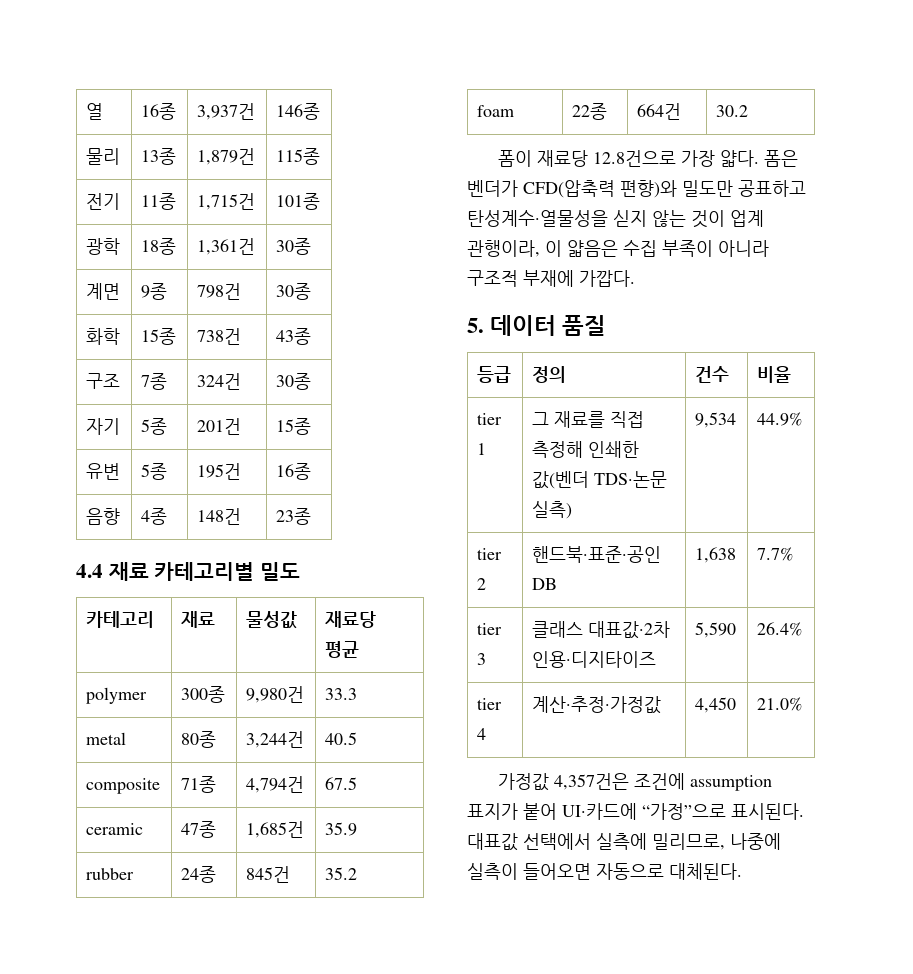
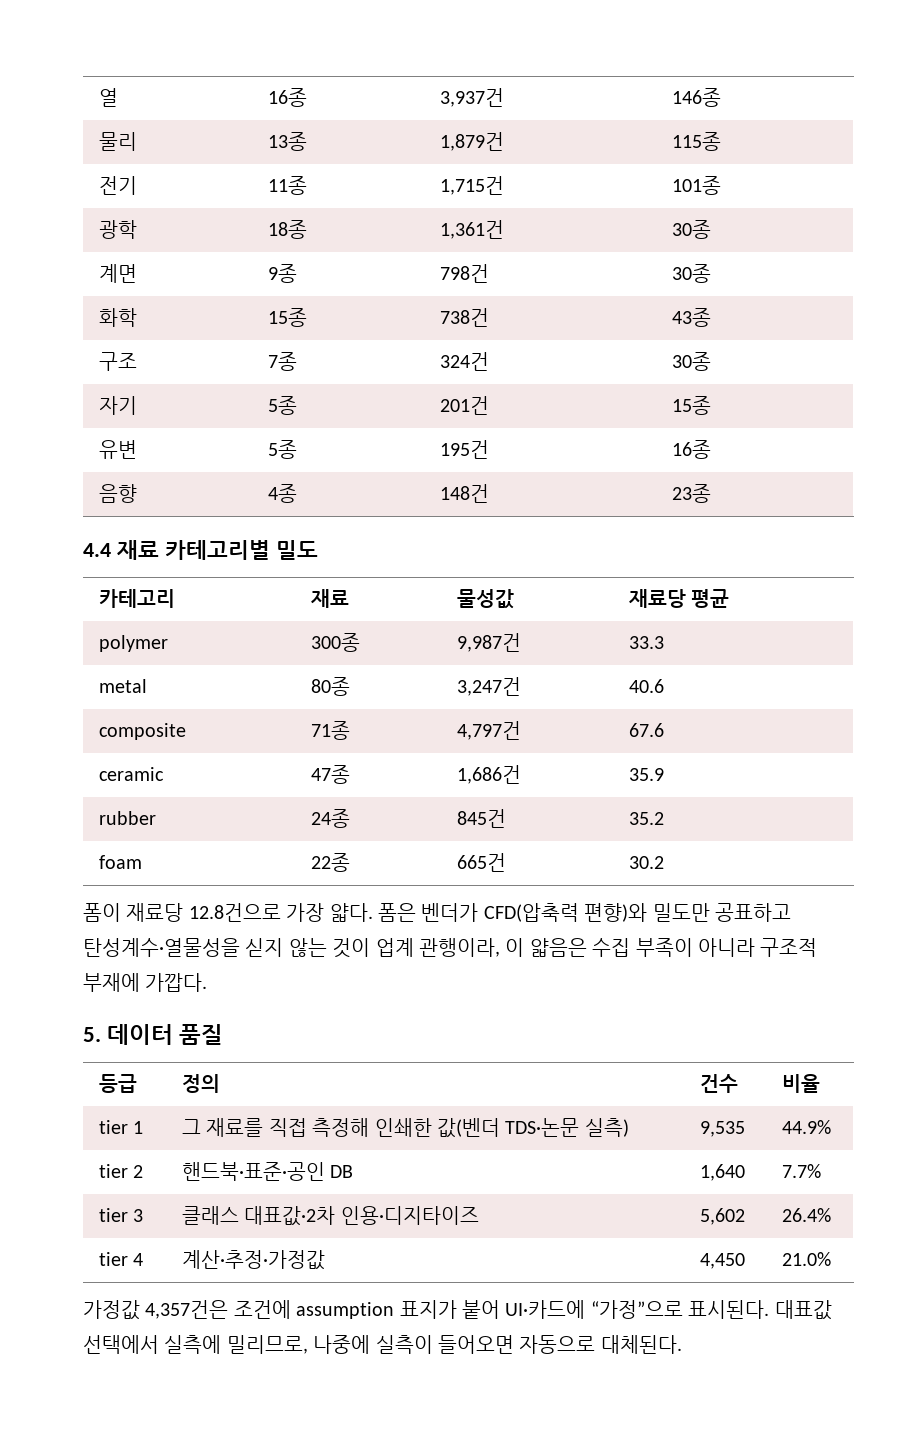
[246,686,305,703] 9,980건 -> [456,633,521,652] 9,987건
[246,731,305,748] [325,732,358,745] 3,244건 | 40.5 -> [456,677,521,696] [628,679,664,693] 3,247건 | 40.6
[246,776,305,793] [325,777,358,790] 4,794건 | 67.5 -> [456,721,521,740] [628,723,664,737] 4,797건 | 67.6
[246,821,305,838] 1,685건 -> [456,765,521,784] 1,686건
[637,103,682,120] 664건 -> [456,853,506,872] 665건
[695,412,737,428] 9,534 -> [699,1121,745,1137] 9,535
[695,547,737,563] 1,638 -> [699,1164,745,1181] 1,640
[695,622,737,638] 5,590 -> [699,1208,745,1225] 5,602

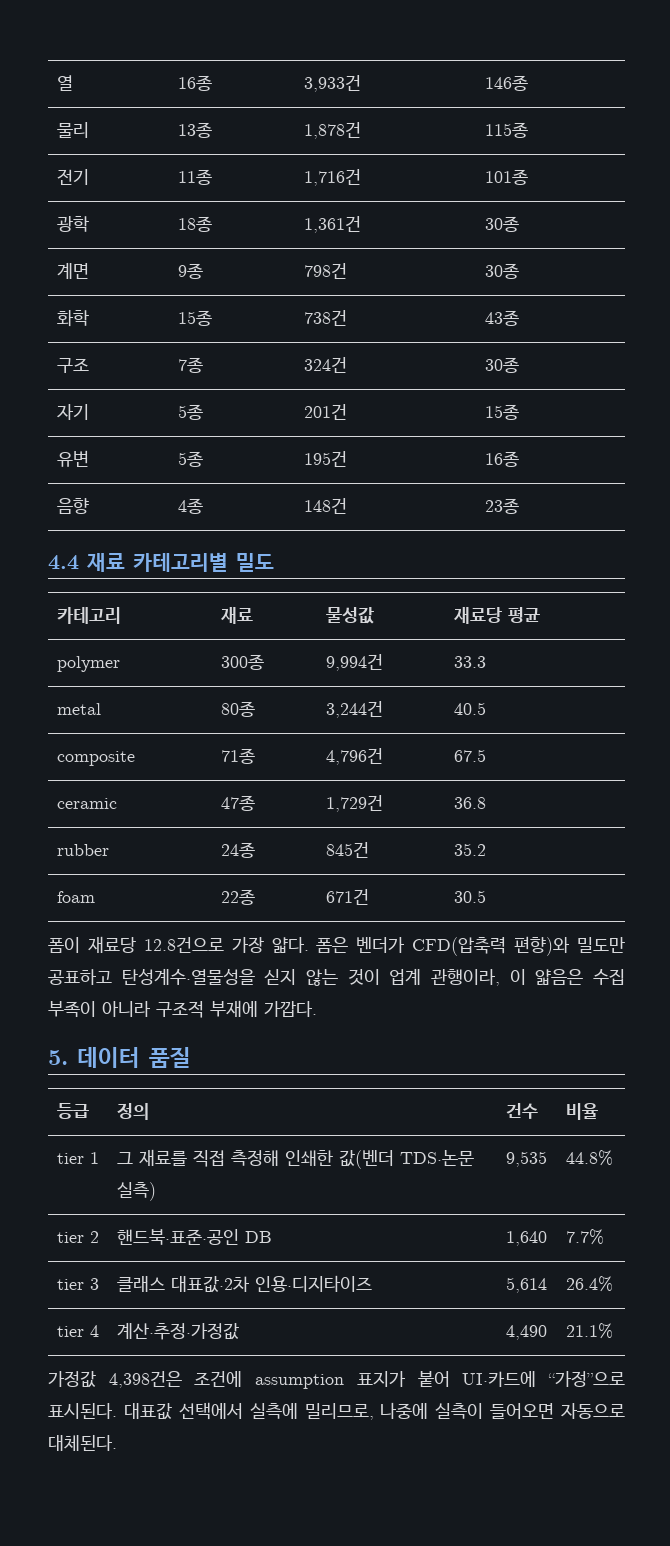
[439,88,504,107] 3,937건 -> [304,75,362,92] 3,933건
[439,132,504,151] 1,879건 -> [304,122,362,139] 1,878건
[439,176,504,195] 1,715건 -> [304,169,362,186] 1,716건
[456,633,521,652] 9,987건 -> [326,654,384,671] 9,994건
[456,677,521,696] [628,679,664,693] 3,247건 | 40.6 -> [326,701,384,718] [454,702,487,715] 3,244건 | 40.5
[456,721,521,740] [628,723,664,737] 4,797건 | 67.6 -> [326,748,384,765] [454,749,487,762] 4,796건 | 67.5
[456,765,521,784] [628,768,664,781] 1,686건 | 35.9 -> [326,795,384,812] [454,797,487,809] 1,729건 | 36.8
[456,853,506,872] [628,856,664,869] 665건 | 30.2 -> [326,889,370,905] [454,890,487,903] 671건 | 30.5
[781,1120,831,1134] 44.9% -> [566,1150,614,1166] 44.8%
[699,1208,745,1225] 5,602 -> [506,1277,548,1293] 5,614
[699,1253,745,1269] [781,1252,831,1266] 4,450 | 21.0% -> [506,1325,548,1340] [566,1323,614,1339] 4,490 | 21.1%
[145,1300,229,1319] 4,357건은 -> [108,1371,182,1388] 4,398건은

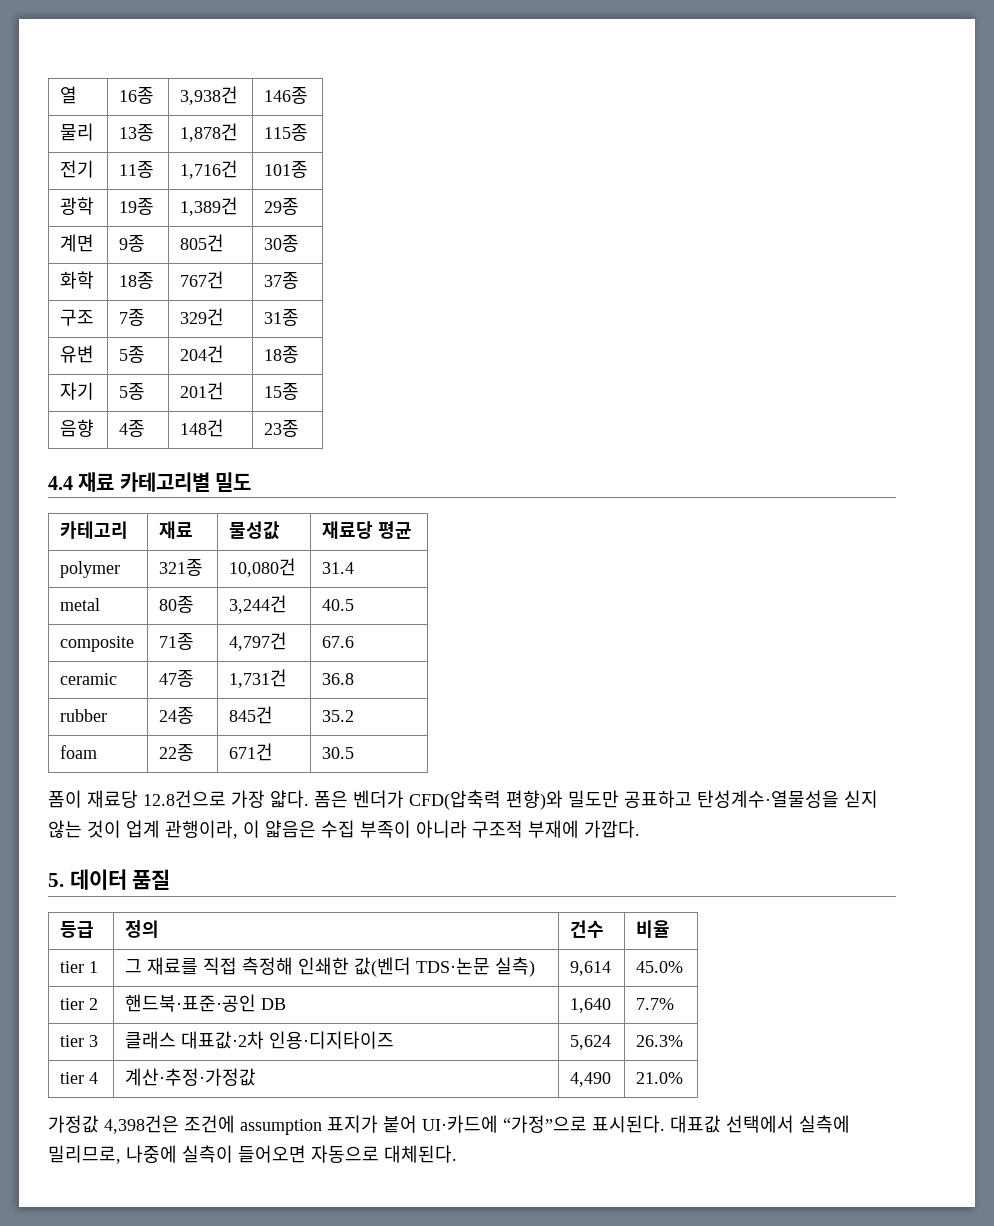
[304,75,362,92] 3,933건 -> [180,86,239,105] 3,938건
[178,216,213,232] [304,216,362,233] [485,216,520,232] 18종 | 1,361건 | 30종 -> [119,198,155,215] [180,197,239,216] [264,198,300,215] 19종 | 1,389건 | 29종
[304,263,348,279] 798건 -> [180,234,225,252] 805건
[178,310,213,326] [304,310,348,326] [485,310,520,326] 15종 | 738건 | 43종 -> [119,272,155,289] [180,271,225,289] [264,272,300,289] 18종 | 767건 | 37종
[304,357,348,373] [485,357,520,373] 324건 | 30종 -> [180,308,225,326] [264,309,300,326] [60,345,95,363] [119,346,146,363] [180,345,225,363] [264,346,300,363] 329건 | 31종 // 유변 | 5종 | 204건 | 18종
[57,450,90,467] [178,451,204,467] [304,451,348,467] [485,451,520,467] // 유변 | 5종 | 195건 | 16종 -> (300, 391) none
[221,654,265,670] [326,654,384,671] [454,656,487,668] 300종 | 9,994건 | 33.3 -> [159,559,204,576] [229,558,297,577] [322,562,355,574] 321종 | 10,080건 | 31.4
[326,748,384,765] [454,749,487,762] 4,796건 | 67.5 -> [229,632,288,651] [322,636,355,648] 4,797건 | 67.6
[326,795,384,812] 1,729건 -> [229,669,288,688] 1,731건
[506,1151,548,1167] [566,1150,614,1166] 9,535 | 44.8% -> [570,961,612,976] [636,961,684,973] 9,614 | 45.0%
[506,1277,548,1293] [566,1276,614,1292] 5,614 | 26.4% -> [570,1035,612,1050] [636,1035,684,1047] 5,624 | 26.3%
[566,1323,614,1339] 21.1% -> [636,1072,684,1084] 21.0%

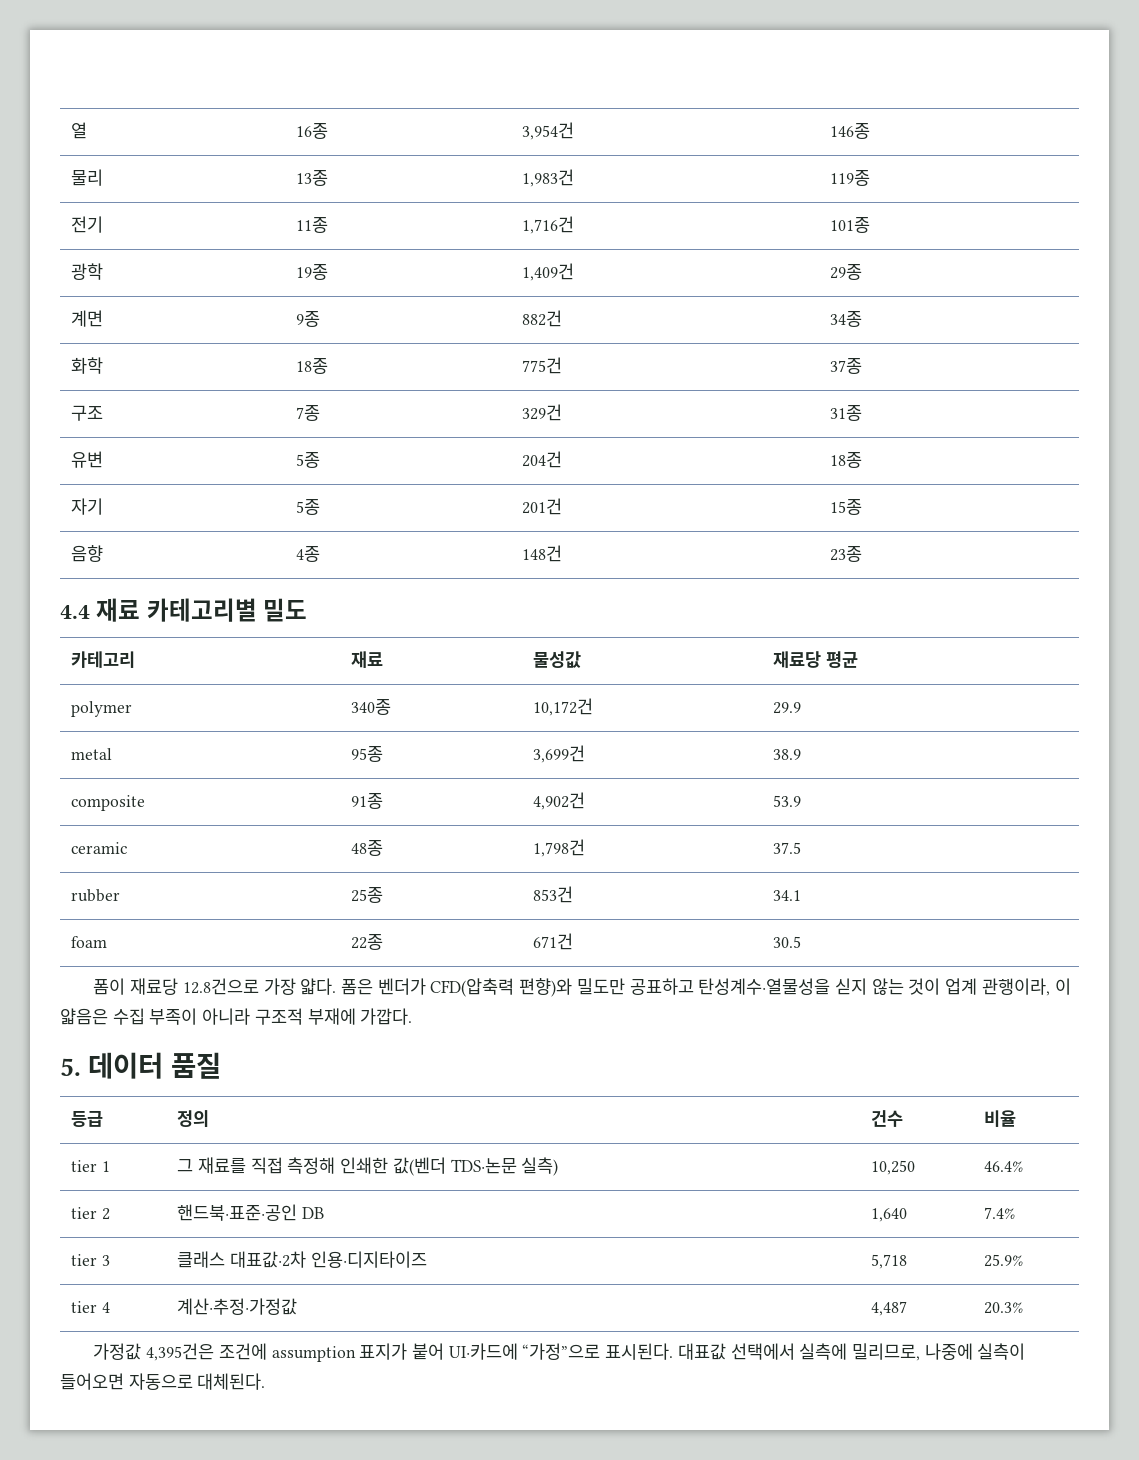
[180,86,239,105] 3,938건 -> [522,122,575,140] 3,954건
[180,123,239,142] [264,124,309,141] 1,878건 | 115종 -> [522,169,575,187] [830,170,871,186] 1,983건 | 119종
[180,197,239,216] 1,389건 -> [522,263,575,281] 1,409건
[180,234,225,252] [264,235,300,252] 805건 | 30종 -> [522,310,563,327] [830,311,863,327] 882건 | 34종
[180,271,225,289] 767건 -> [522,357,563,374] 775건
[159,559,204,576] [229,558,297,577] [322,562,355,574] [60,598,101,611] [159,596,195,613] [229,595,288,614] [322,599,355,611] [60,636,135,652] [159,633,195,650] [229,632,288,651] [322,636,355,648] [60,673,118,685] [159,670,195,687] [229,669,288,688] [322,673,355,685] [60,709,108,722] [159,707,195,724] [229,706,274,724] [322,710,355,722] 321종 | 10,080건 | 31.4 // metal | 80종 | 3,244건 | 40.5 // composite | 71종 | 4,797건 | 67.6 // ceramic | 47종 | 1,731건 | 36.8 // rubber | 24종 | 845건 | 35.2 -> [351,699,392,715] [533,698,594,716] [773,702,802,714] [71,748,113,760] [351,746,384,762] [533,745,586,763] [773,749,802,760] [71,795,146,811] [351,793,384,809] [533,792,586,810] [773,795,802,807] [71,842,128,854] [351,840,384,856] [533,839,586,857] [773,842,802,854] [71,889,121,902] [351,887,384,903] [533,886,574,903] [773,890,802,901] 340종 | 10,172건 | 29.9 // metal | 95종 | 3,699건 | 38.9 // composite | 91종 | 4,902건 | 53.9 // ceramic | 48종 | 1,798건 | 37.5 // rubber | 25종 | 853건 | 34.1
[570,961,612,976] [636,961,684,973] 9,614 | 45.0% -> [871,1160,916,1175] [984,1161,1024,1172] 10,250 | 46.4%
[636,998,675,1010] 7.7% -> [984,1207,1016,1219] 7.4%
[570,1035,612,1050] [636,1035,684,1047] 5,624 | 26.3% -> [871,1254,908,1269] [984,1254,1024,1267] 5,718 | 25.9%
[570,1072,612,1087] [636,1072,684,1084] 4,490 | 21.0% -> [871,1301,908,1316] [984,1302,1024,1314] 4,487 | 20.3%
[104,1115,179,1134] 4,398건은 -> [146,1343,215,1361] 4,395건은

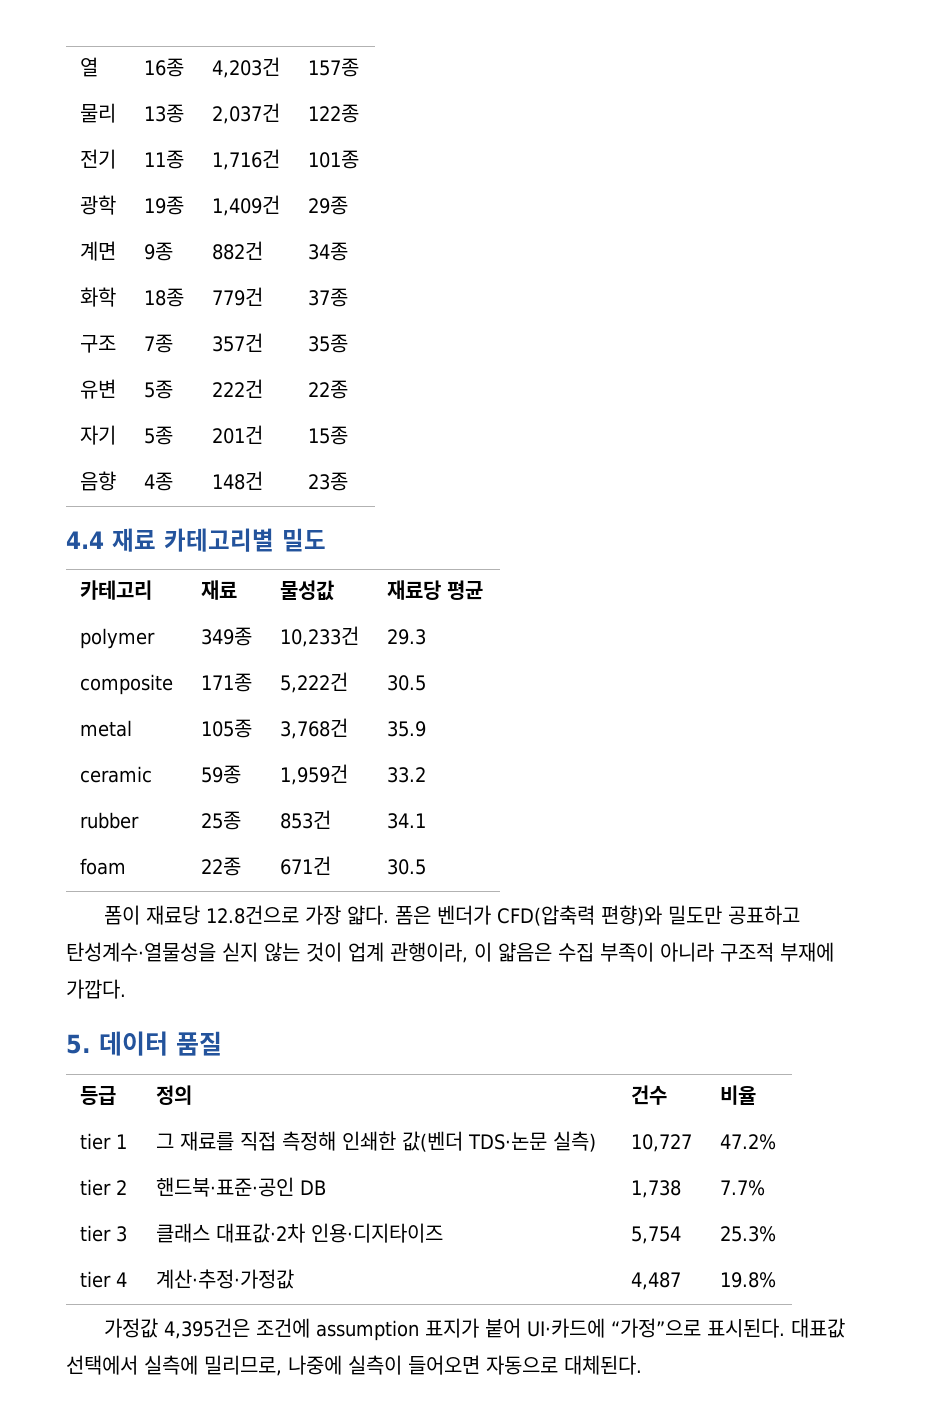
[522,122,575,140] [830,123,871,139] 3,954건 | 146종 -> [211,57,280,78] [307,58,359,77] 4,203건 | 157종
[522,169,575,187] [830,170,871,186] 1,983건 | 119종 -> [211,103,280,124] [307,104,359,123] 2,037건 | 122종
[522,357,563,374] 775건 -> [211,287,263,306] 779건
[522,404,563,421] [830,405,863,421] 329건 | 31종 -> [211,333,263,352] [307,334,348,353] 357건 | 35종
[522,451,563,468] [830,452,863,468] 204건 | 18종 -> [211,379,263,398] [307,380,348,399] 222건 | 22종
[351,699,392,715] [533,698,594,716] [773,702,802,714] [71,748,113,760] [351,746,384,762] [533,745,586,763] [773,749,802,760] [71,795,146,811] [351,793,384,809] [533,792,586,810] [773,795,802,807] [71,842,128,854] [351,840,384,856] [533,839,586,857] [773,842,802,854] 340종 | 10,172건 | 29.9 // metal | 95종 | 3,699건 | 38.9 // composite | 91종 | 4,902건 | 53.9 // ceramic | 48종 | 1,798건 | 37.5 -> [200,627,252,646] [279,626,359,647] [386,629,426,645] [79,674,173,695] [200,673,252,692] [279,672,348,693] [386,675,426,691] [79,720,132,737] [200,719,252,738] [279,718,348,739] [386,721,426,737] [79,766,152,783] [200,765,241,784] [279,764,348,785] [386,767,426,783] 349종 | 10,233건 | 29.3 // composite | 171종 | 5,222건 | 30.5 // metal | 105종 | 3,768건 | 35.9 // ceramic | 59종 | 1,959건 | 33.2
[871,1160,916,1175] [984,1161,1024,1172] 10,250 | 46.4% -> [630,1134,692,1152] [719,1134,776,1150] 10,727 | 47.2%
[871,1208,908,1222] [984,1207,1016,1219] 1,640 | 7.4% -> [630,1180,681,1198] [719,1180,765,1196] 1,738 | 7.7%
[871,1254,908,1269] [984,1254,1024,1267] 5,718 | 25.9% -> [630,1226,681,1244] [719,1226,776,1242] 5,754 | 25.3%
[984,1302,1024,1314] 20.3% -> [719,1272,776,1288] 19.8%

